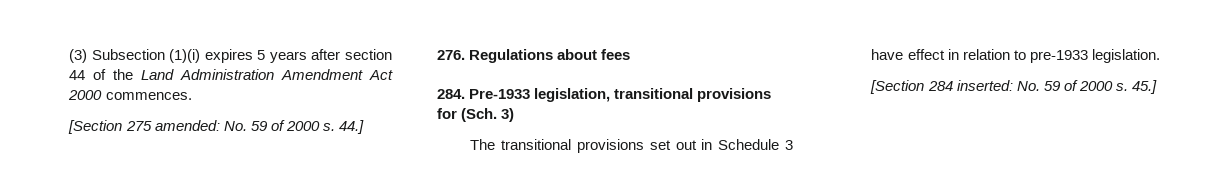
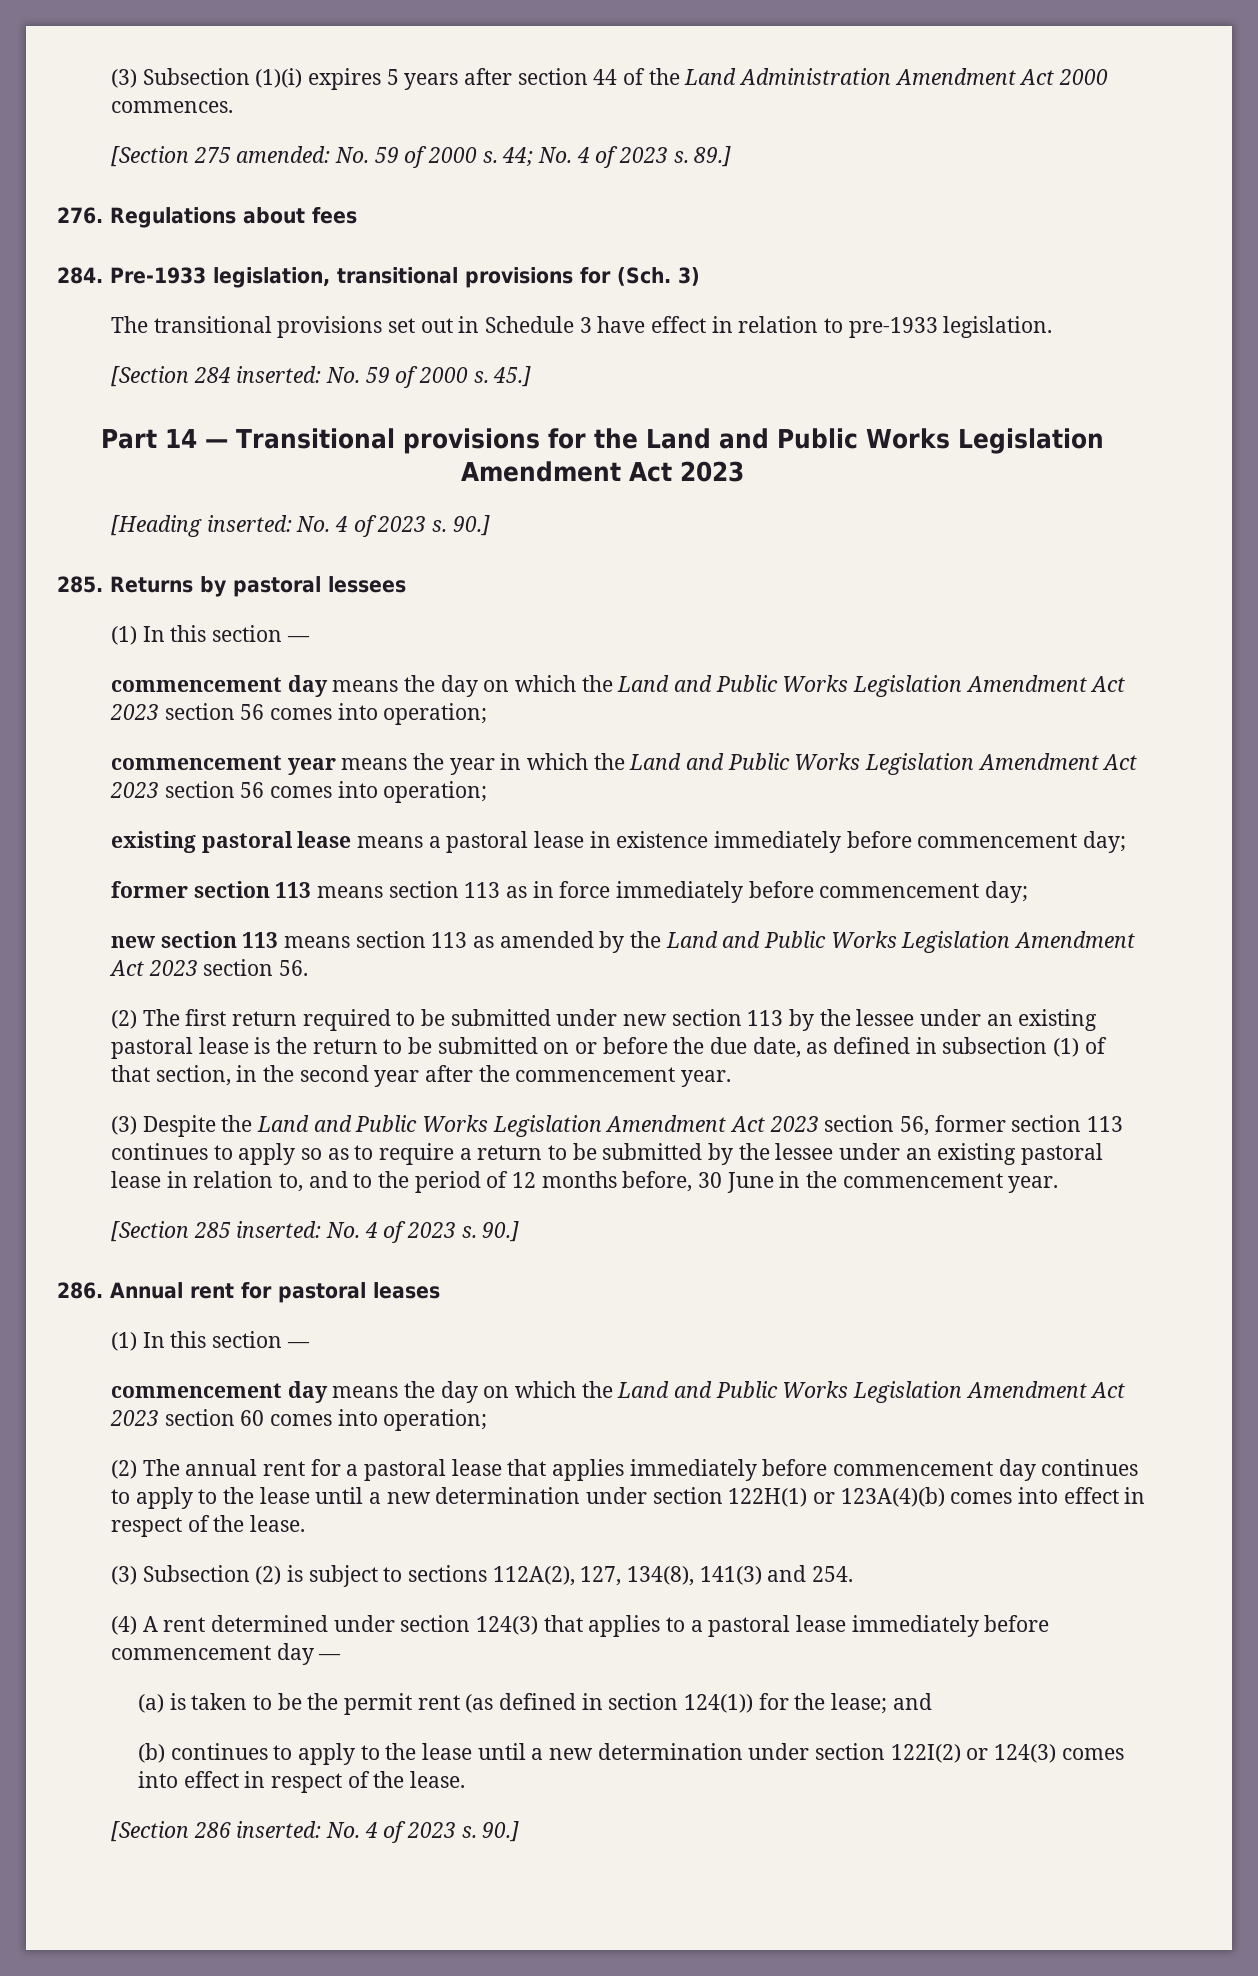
[338,120,364,134] 44.] -> [502,146,732,168] 44; No. 4 of 2023 s. 89.]
(1157, 87) none -> [101,428,1104,454] [461,461,744,482] [110,515,490,537] [57,576,406,597] [110,625,310,645] [110,675,1126,697] [109,703,488,725] [110,753,1138,775] [109,781,488,803] [110,831,1126,853] [110,881,1028,903] [110,931,1135,953] [108,959,308,976] [110,1009,1098,1031] [110,1037,1107,1059] [110,1065,731,1087] [110,1115,1123,1137] [110,1143,1103,1165] [110,1171,1059,1193] [110,1221,520,1243] [57,1282,440,1303] [110,1331,310,1351] [110,1381,1126,1403] [109,1409,488,1431] [110,1459,1139,1481] [110,1487,1146,1509] [110,1515,305,1537] [110,1565,853,1587] [110,1615,1050,1637] [110,1643,342,1665] [137,1693,932,1715] [137,1743,1124,1765] [137,1771,465,1793] [110,1821,520,1843] // Part 14 — Transitional provisions for the Land and Public Works Legislation Amendment Act 2023 // [Heading inserted: No. 4 of 2023 s. 90.] // 285. Returns by pastoral lessees // (1) In this section — // commencement day means the day on which the Land and Public Works Legislation Amendment Act 2023 section 56 comes into operation; // commencement year means the year in which the Land and Public Works Legislation Amendment Act 2023 section 56 comes into operation; // existing pastoral lease means a pastoral lease in existence immediately before commencement day; // former section 113 means section 113 as in force immediately before commencement day; // new section 113 means section 113 as amended by the Land and Public Works Legislation Amendment Act 2023 section 56. // (2) The first return required to be submitted under new section 113 by the lessee under an existing pastoral lease is the return to be submitted on or before the due date, as defined in subsection (1) of that section, in the second year after the commencement year. // (3) Despite the Land and Public Works Legislation Amendment Act 2023 section 56, former section 113 continues to apply so as to require a return to be submitted by the lessee under an existing pastoral lease in relation to, and to the period of 12 months before, 30 June in the commencement year. // [Section 285 inserted: No. 4 of 2023 s. 90.] // 286. Annual rent for pastoral leases // (1) In this section — // commencement day means the day on which the Land and Public Works Legislation Amendment Act 2023 section 60 comes into operation; // (2) The annual rent for a pastoral lease that applies immediately before commencement day continues to apply to the lease until a new determination under section 122H(1) or 123A(4)(b) comes into effect in respect of the lease. // (3) Subsection (2) is subject to sections 112A(2), 127, 134(8), 141(3) and 254. // (4) A rent determined under section 124(3) that applies to a pastoral lease immediately before commencement day — // (a) is taken to be the permit rent (as defined in section 124(1)) for the lease; and // (b) continues to apply to the lease until a new determination under section 122I(2) or 124(3) comes into effect in respect of the lease. // [Section 286 inserted: No. 4 of 2023 s. 90.]

